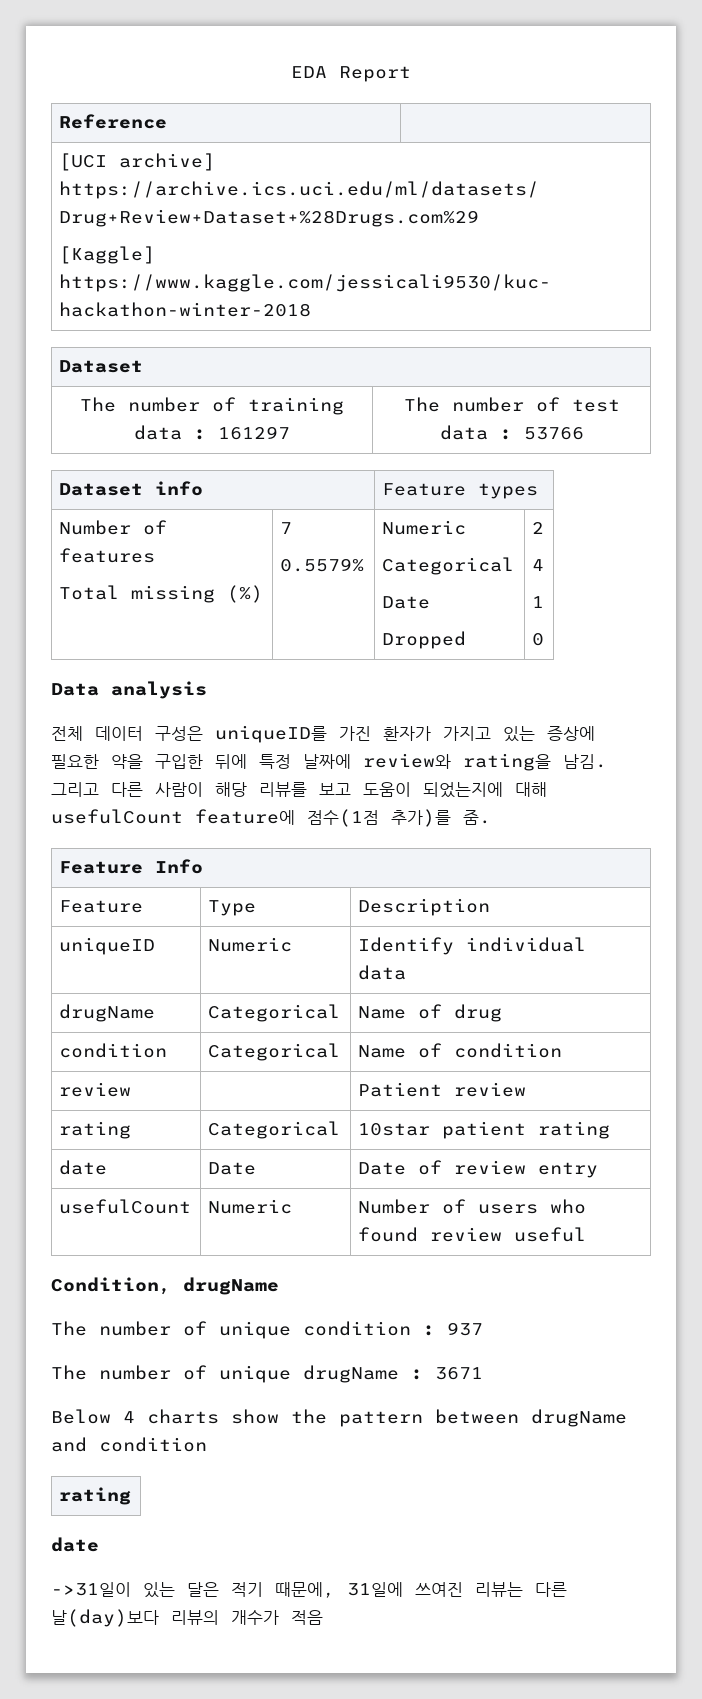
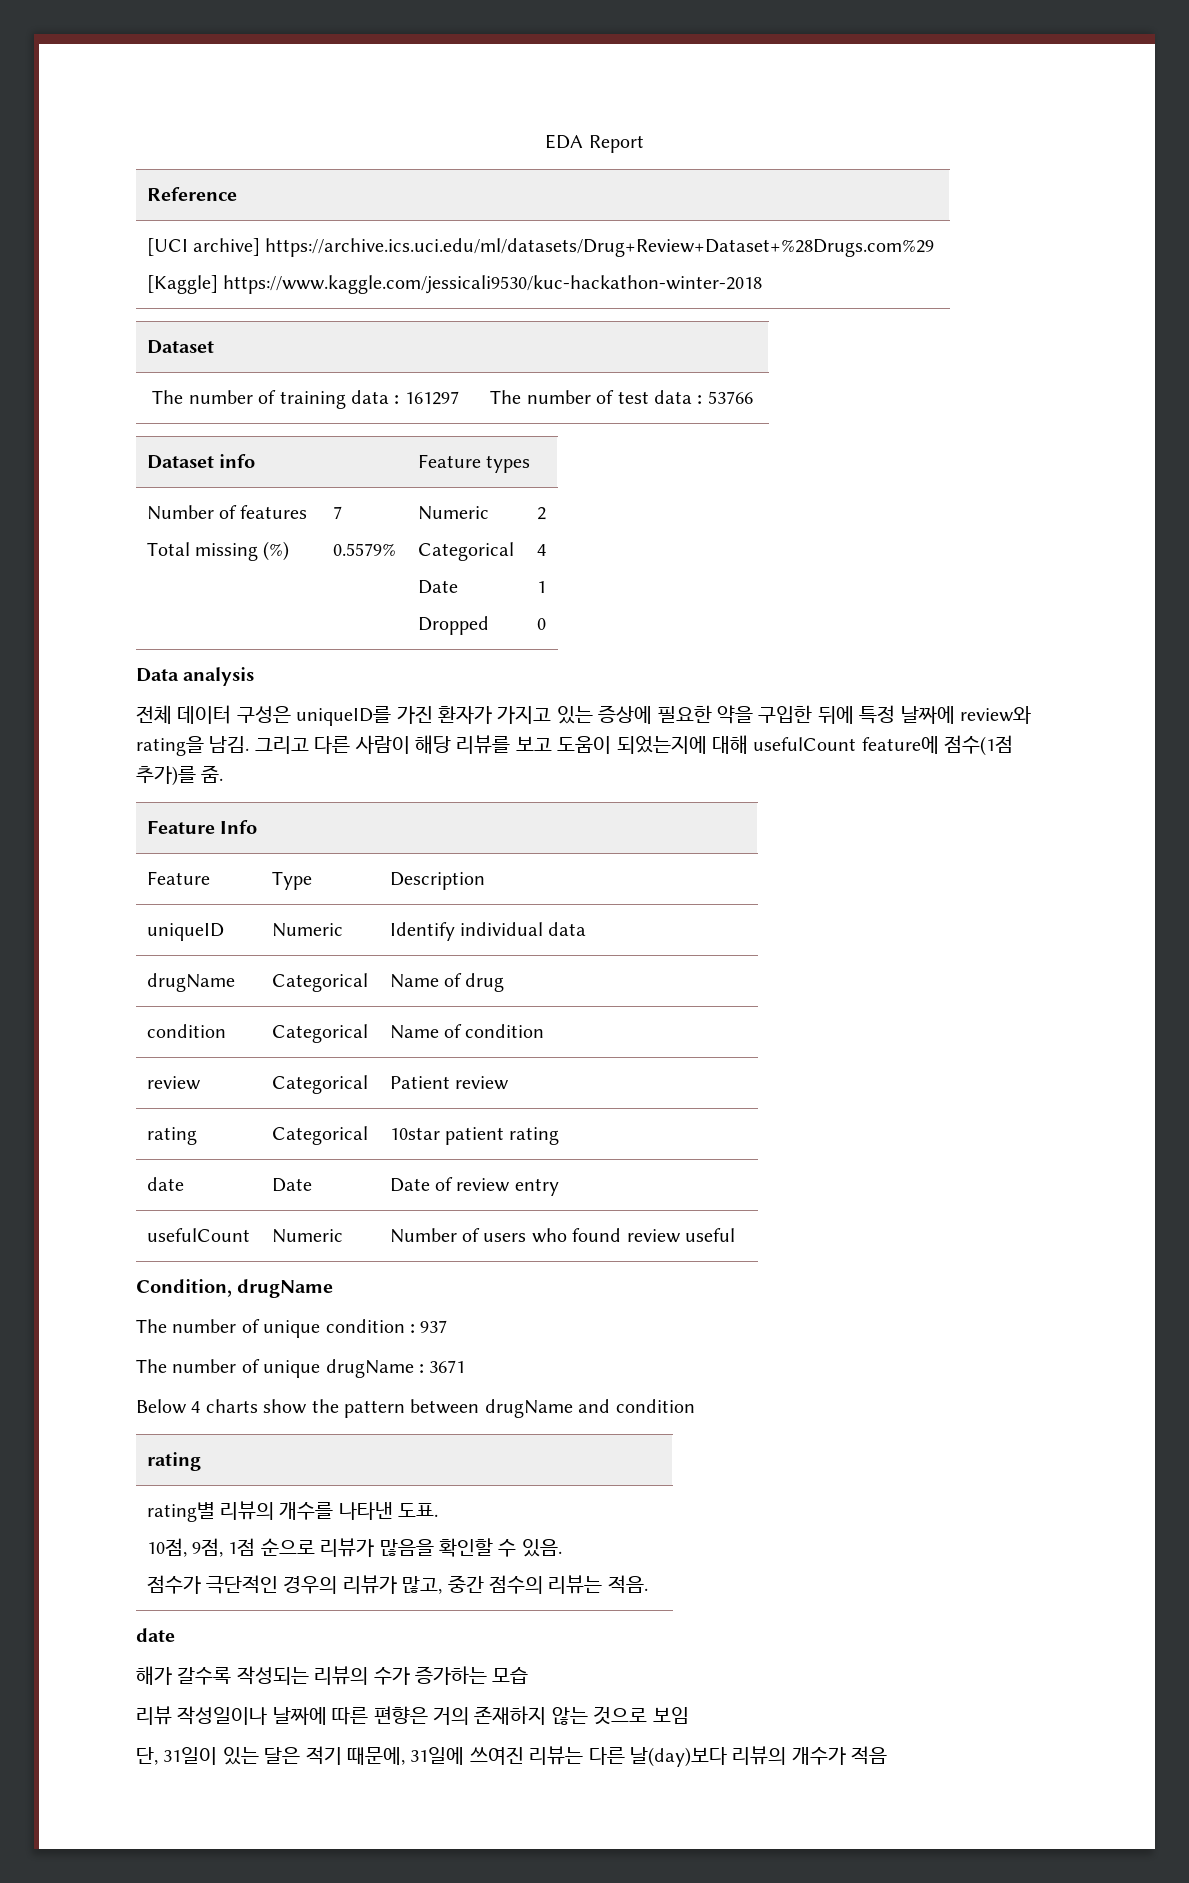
(132, 1089) none -> [271,1075,368,1094] Categorical
[51,1537,99,1552] [51,1582,131,1597] // date // ->31일이 -> [146,1501,439,1522] [146,1538,562,1557] [146,1575,648,1594] [136,1628,175,1642] [136,1666,529,1685] [136,1706,689,1725] [136,1747,218,1765] // rating별 리뷰의 개수를 나타낸 도표. // 10점, 9점, 1점 순으로 리뷰가 많음을 확인할 수 있음. // 점수가 극단적인 경우의 리뷰가 많고, 중간 점수의 리뷰는 적음. // date // 해가 갈수록 작성되는 리뷰의 수가 증가하는 모습 // 리뷰 작성일이나 날짜에 따른 편향은 거의 존재하지 않는 것으로 보임 // 단, 31일이

